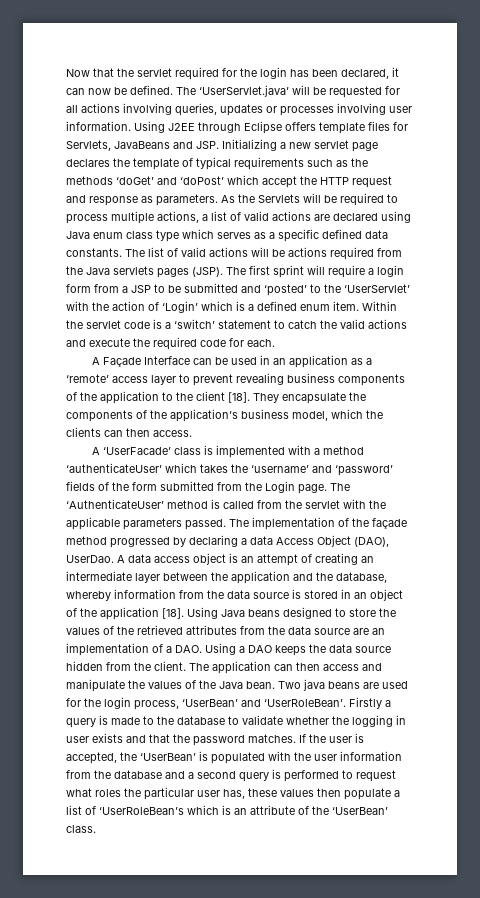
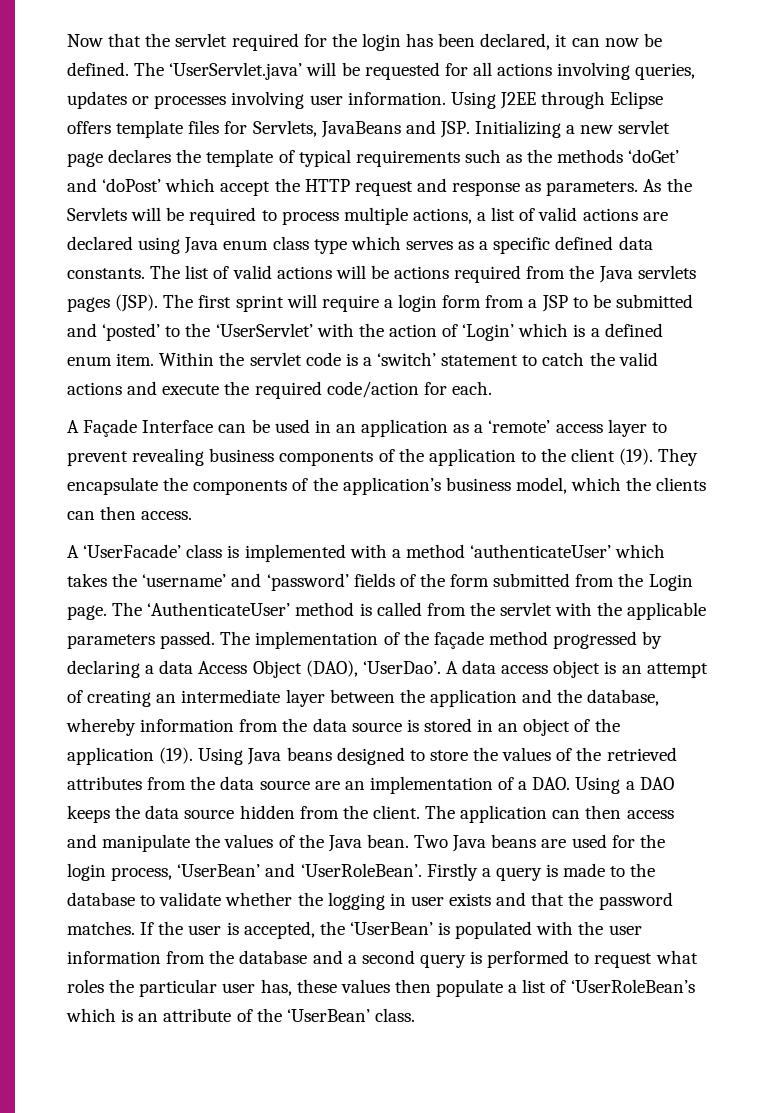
[200,339,226,347] code -> [326,381,419,398] code/action
[228,392,250,403] [18]. -> [619,448,654,465] (19).
[66,555,114,563] UserDao. -> [362,661,441,674] ‘UserDao’.
[162,608,184,619] [18]. -> [159,747,194,764] (19).
[303,679,325,691] java -> [452,835,487,852] Java

